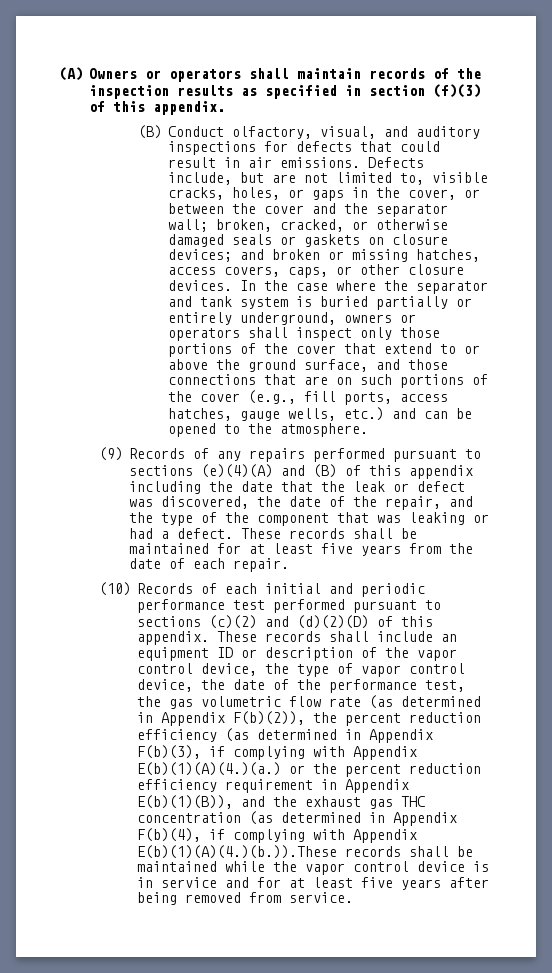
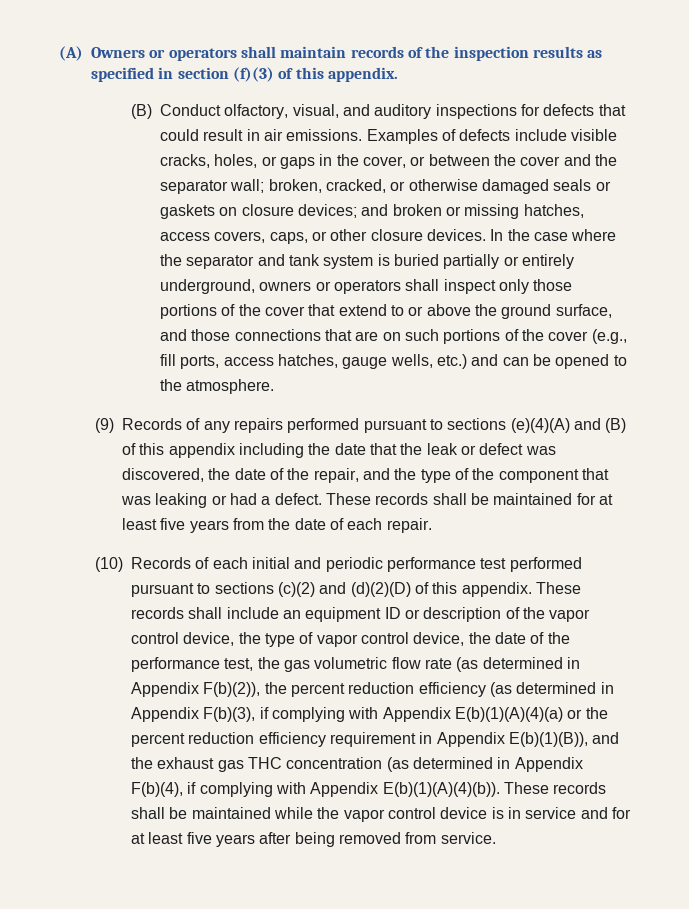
[368,157,425,168] [168,172,425,185] Defects include, but are not limited to, -> [366,129,567,144] Examples of defects include
[136,762,281,776] E(b)(1)(A)(4.)(a.) -> [454,707,563,722] E(b)(1)(A)(4)(a)
[136,845,337,859] E(b)(1)(A)(4.)(b.)).These -> [382,782,549,797] E(b)(1)(A)(4)(b)). These

